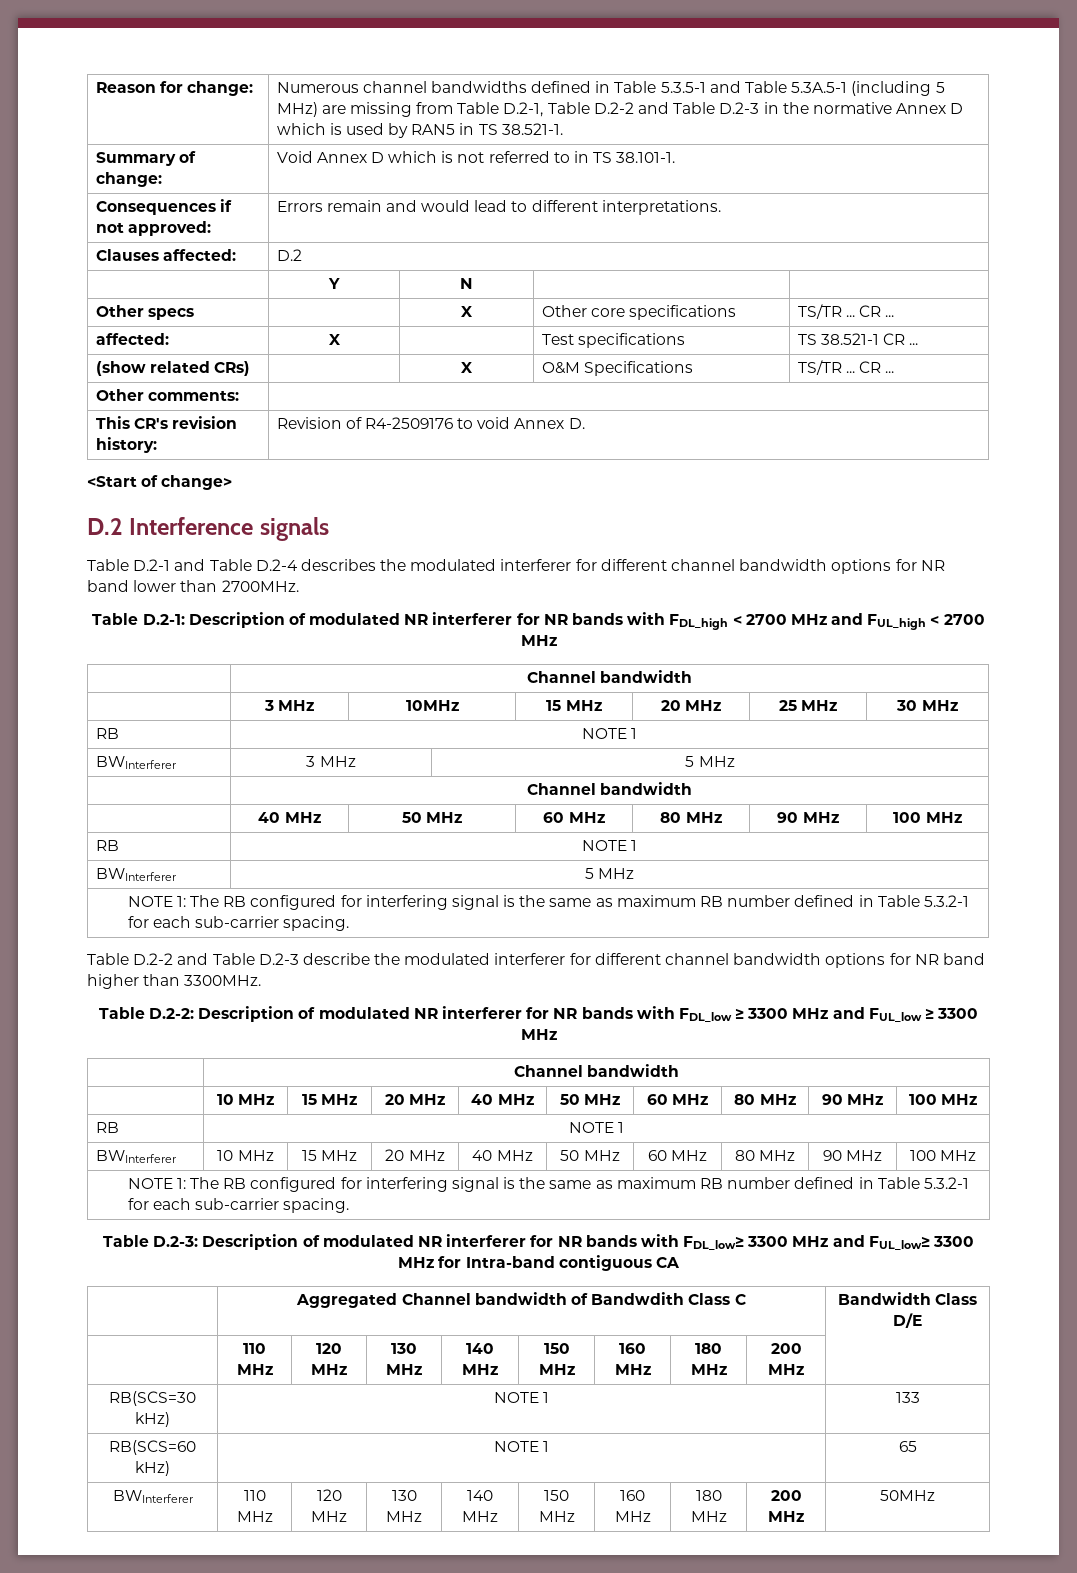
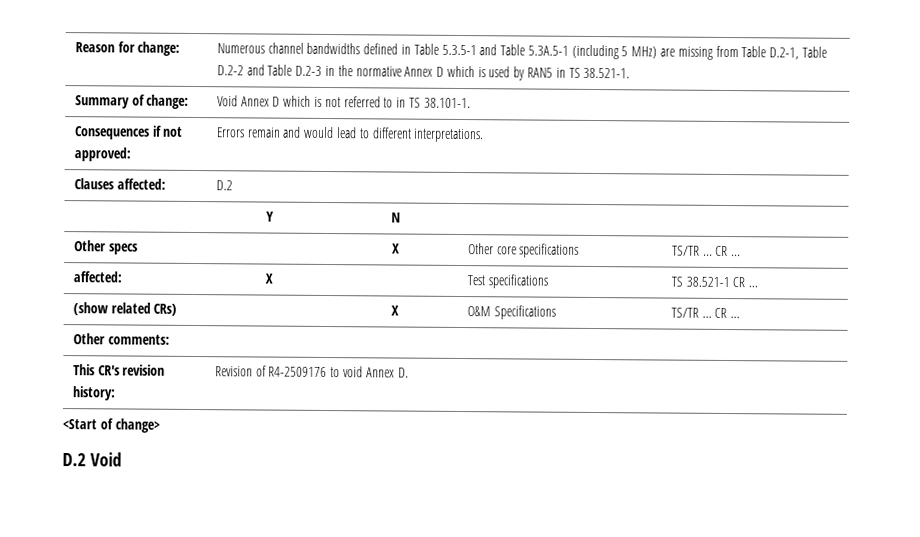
[129,517,329,541] [87,559,945,574] [87,580,299,592] [92,612,985,630] [520,635,557,646] [526,670,693,683] [263,700,315,711] [405,700,459,711] [546,700,602,711] [660,700,722,711] [778,700,838,711] [896,700,958,711] [95,728,119,739] [581,728,638,739] [95,756,176,769] [306,756,356,767] [685,756,735,767] [526,782,693,795] [258,812,321,823] [401,812,463,823] [543,812,605,823] [660,812,722,823] [777,812,839,823] [893,812,962,823] [95,840,119,851] [581,840,638,851] [95,868,176,881] [584,868,635,879] [127,895,969,910] [127,916,350,931] [87,953,985,968] [87,974,262,989] [98,1006,979,1022] [520,1029,557,1040] [513,1064,680,1077] [216,1094,275,1105] [301,1094,358,1105] [384,1094,446,1105] [471,1094,534,1105] [559,1094,621,1105] [646,1094,709,1105] [734,1094,796,1105] [821,1094,884,1105] [908,1094,978,1105] [95,1122,119,1133] [568,1122,625,1133] [95,1150,176,1163] [217,1150,274,1161] [301,1150,358,1161] [385,1149,445,1161] [472,1150,533,1161] [560,1150,620,1161] [647,1150,708,1161] [734,1150,796,1161] [822,1150,883,1161] [909,1150,977,1161] [127,1177,969,1192] [127,1198,350,1213] [103,1234,974,1250] [398,1255,680,1271] [296,1292,746,1308] [837,1292,978,1305] [893,1313,922,1328] [243,1343,266,1354] [236,1364,273,1375] [316,1343,342,1354] [311,1364,347,1375] [391,1343,417,1354] [386,1364,422,1375] [466,1343,494,1354] [462,1364,498,1375] [543,1343,570,1354] [538,1364,575,1375] [619,1343,646,1354] [614,1364,651,1375] [695,1343,722,1354] [690,1364,727,1375] [770,1343,802,1354] [768,1364,804,1375] [109,1391,196,1406] [135,1412,170,1427] [493,1392,550,1403] [895,1392,920,1403] [109,1440,196,1455] [135,1461,170,1476] [493,1441,550,1452] [898,1441,917,1452] [112,1490,193,1503] [243,1490,266,1501] [236,1511,273,1522] [316,1489,342,1501] [311,1511,347,1522] [391,1490,417,1501] [386,1511,422,1522] [467,1490,493,1501] [462,1511,498,1522] [544,1490,569,1501] [538,1511,575,1522] [620,1490,645,1501] [614,1511,651,1522] [695,1490,722,1501] [690,1511,727,1522] [770,1490,802,1501] [768,1511,804,1522] [880,1490,935,1501] Interference signals // Table D.2-1 and Table D.2-4 describes the modulated interferer for different channel bandwidth options for NR band lower than 2700MHz. // Table D.2-1: Description of modulated NR interferer for NR bands with FDL_high < 2700 MHz and FUL_high < 2700 MHz // | Channel bandwidth // | 3 MHz | 10MHz | 15 MHz | 20 MHz | 25 MHz | 30 MHz // RB | NOTE 1 // BWInterferer | 3 MHz | 5 MHz // | Channel bandwidth // | 40 MHz | 50 MHz | 60 MHz | 80 MHz | 90 MHz | 100 MHz // RB | NOTE 1 // BWInterferer | 5 MHz // NOTE 1: The RB configured for interfering signal is the same as maximum RB number defined in Table 5.3.2-1 for each sub-carrier spacing. // Table D.2-2 and Table D.2-3 describe the modulated interferer for different channel bandwidth options for NR band higher than 3300MHz. // Table D.2-2: Description of modulated NR interferer for NR bands with FDL_low ≥ 3300 MHz and FUL_low ≥ 3300 MHz // | Channel bandwidth // | 10 MHz | 15 MHz | 20 MHz | 40 MHz | 50 MHz | 60 MHz | 80 MHz | 90 MHz | 100 MHz // RB | NOTE 1 // BWInterferer | 10 MHz | 15 MHz | 20 MHz | 40 MHz | 50 MHz | 60 MHz | 80 MHz | 90 MHz | 100 MHz // NOTE 1: The RB configured for interfering signal is the same as maximum RB number defined in Table 5.3.2-1 for each sub-carrier spacing. // Table D.2-3: Description of modulated NR interferer for NR bands with FDL_low≥ 3300 MHz and FUL_low≥ 3300 MHz for Intra-band contiguous CA // | Aggregated Channel bandwidth of Bandwdith Class C | Bandwidth Class D/E // | 110 MHz | 120 MHz | 130 MHz | 140 MHz | 150 MHz | 160 MHz | 180 MHz | 200 MHz | // RB(SCS=30 kHz) | NOTE 1 | 133 // RB(SCS=60 kHz) | NOTE 1 | 65 // BWInterferer | 110 MHz | 120 MHz | 130 MHz | 140 MHz | 150 MHz | 160 MHz | 180 MHz | 200 MHz | 50MHz -> [89,452,122,467] Void

